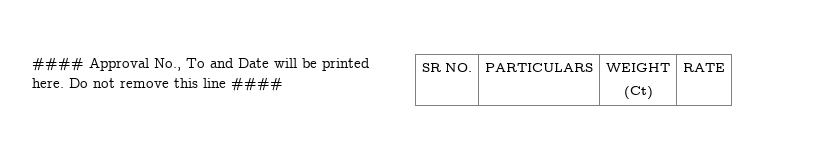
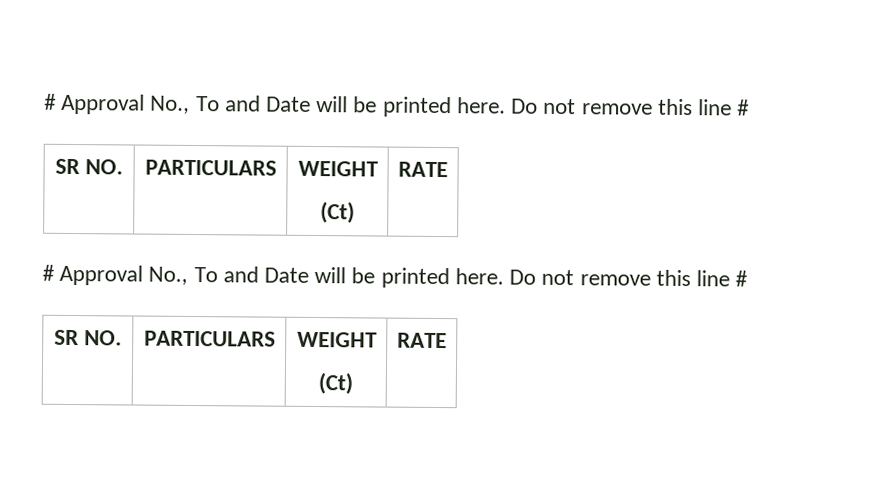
[32,57,84,71] #### -> [44,93,57,110] #
[231,77,283,91] [422,63,472,72] [485,63,593,72] [606,63,670,72] [623,86,653,100] [683,63,725,72] #### // SR NO. | PARTICULARS | WEIGHT // (Ct) | RATE -> [737,99,751,116] [54,158,124,175] [144,159,277,176] [297,160,379,177] [320,201,355,224] [398,161,448,178] [42,264,749,289] [53,329,123,346] [143,330,276,347] [296,331,378,348] [318,372,353,395] [397,332,447,349] # // SR NO. | PARTICULARS | WEIGHT // (Ct) | RATE // # Approval No., To and Date will be printed here. Do not remove this line # // SR NO. | PARTICULARS | WEIGHT // (Ct) | RATE

